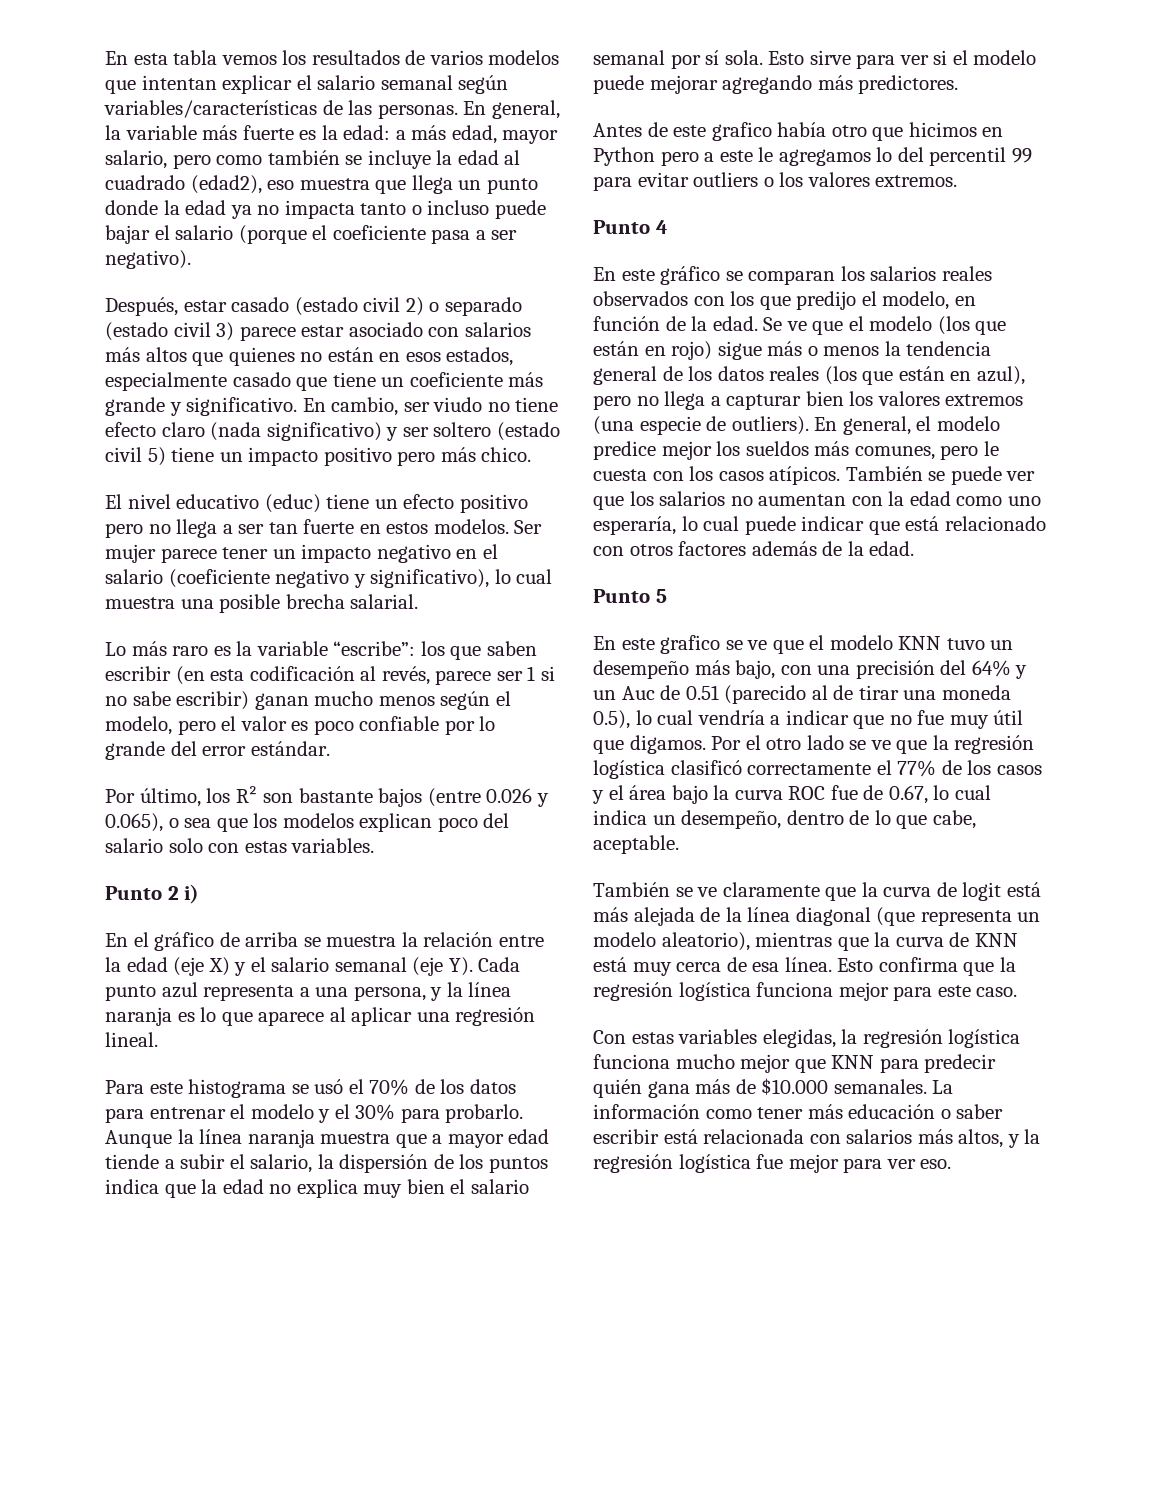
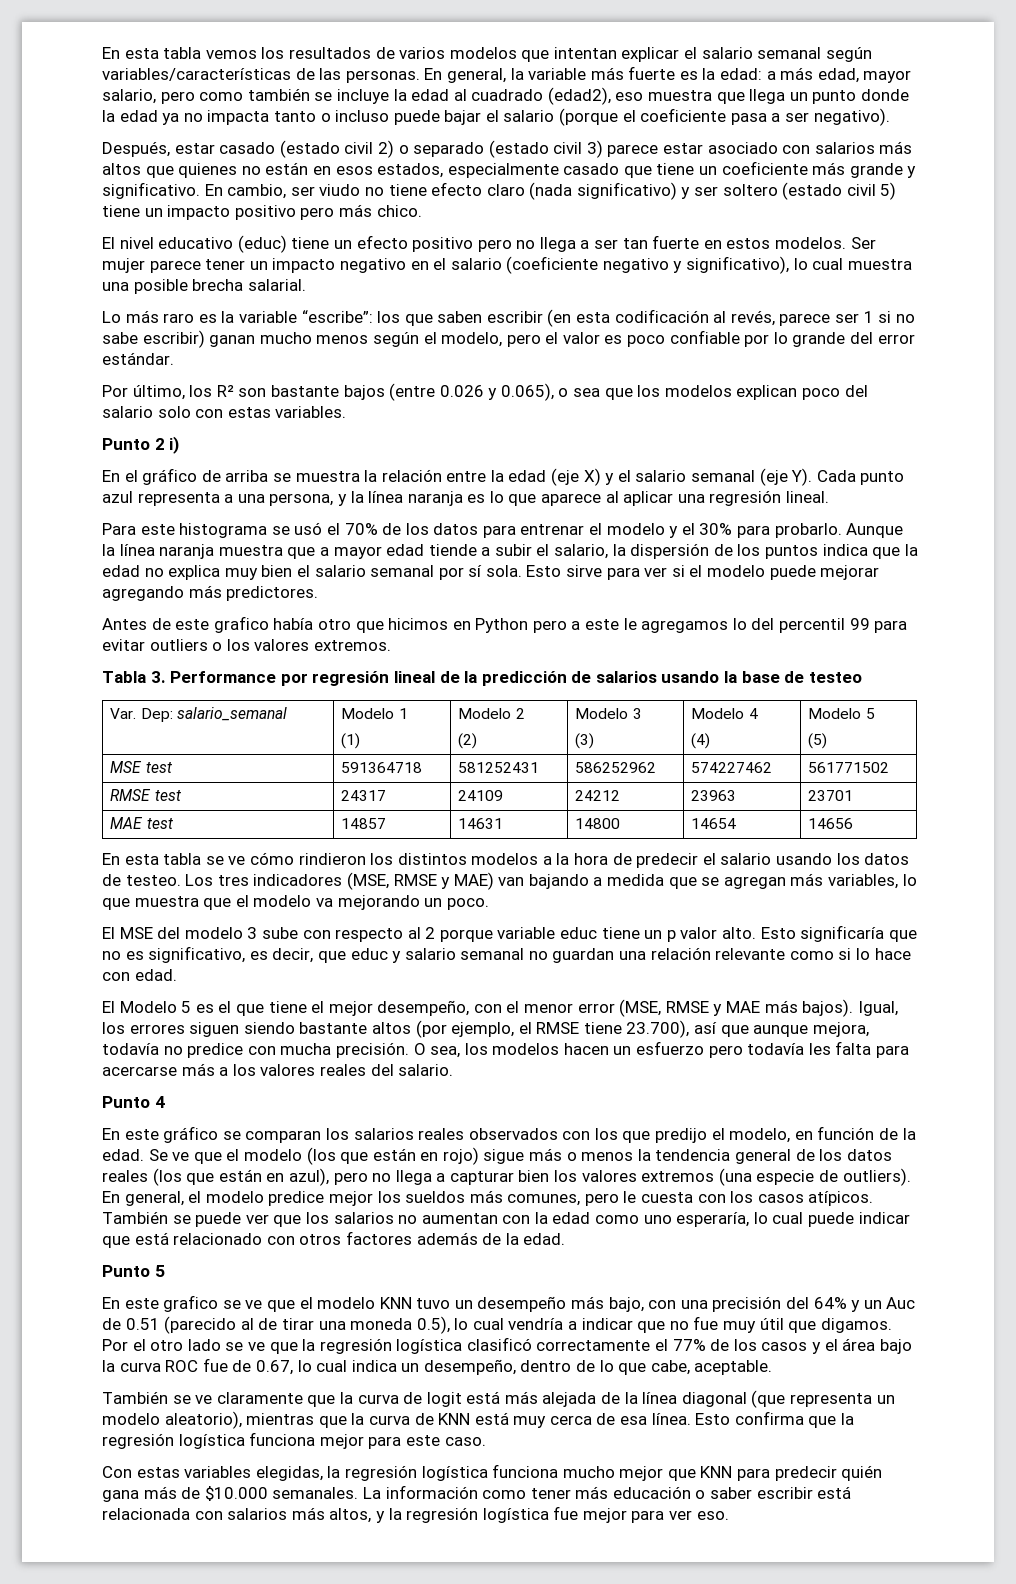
(958, 181) none -> [102,671,862,686] [110,707,287,722] [341,708,408,719] [341,733,361,749] [458,708,525,719] [458,733,478,749] [575,708,642,719] [575,733,595,749] [691,708,758,719] [691,733,711,749] [808,708,875,719] [808,733,828,749] [110,761,172,773] [341,762,423,773] [458,762,540,773] [575,762,657,773] [691,762,773,773] [808,762,890,773] [110,789,181,801] [341,790,387,801] [458,790,504,801] [575,790,621,801] [691,790,737,801] [808,790,854,801] [110,817,173,829] [341,818,387,829] [458,818,504,829] [575,818,621,829] [691,818,737,829] [808,818,854,829] [102,852,910,868] [102,872,917,890] [102,895,489,910] [102,925,917,942] [102,946,911,963] [102,969,177,981] [102,999,898,1017] [102,1020,869,1038] [102,1041,910,1058] [102,1063,454,1076] // Tabla 3. Performance por regresión lineal de la predicción de salarios usando la base de testeo // Var. Dep: salario_semanal | Modelo 1 // (1) | Modelo 2 // (2) | Modelo 3 // (3) | Modelo 4 // (4) | Modelo 5 // (5) // MSE test | 591364718 | 581252431 | 586252962 | 574227462 | 561771502 // RMSE test | 24317 | 24109 | 24212 | 23963 | 23701 // MAE test | 14857 | 14631 | 14800 | 14654 | 14656 // En esta tabla se ve cómo rindieron los distintos modelos a la hora de predecir el salario usando los datos de testeo. Los tres indicadores (MSE, RMSE y MAE) van bajando a medida que se agregan más variables, lo que muestra que el modelo va mejorando un poco. // El MSE del modelo 3 sube con respecto al 2 porque variable educ tiene un p valor alto. Esto significaría que no es significativo, es decir, que educ y salario semanal no guardan una relación relevante como si lo hace con edad. // El Modelo 5 es el que tiene el mejor desempeño, con el menor error (MSE, RMSE y MAE más bajos). Igual, los errores siguen siendo bastante altos (por ejemplo, el RMSE tiene 23.700), así que aunque mejora, todavía no predice con mucha precisión. O sea, los modelos hacen un esfuerzo pero todavía les falta para acercarse más a los valores reales del salario.

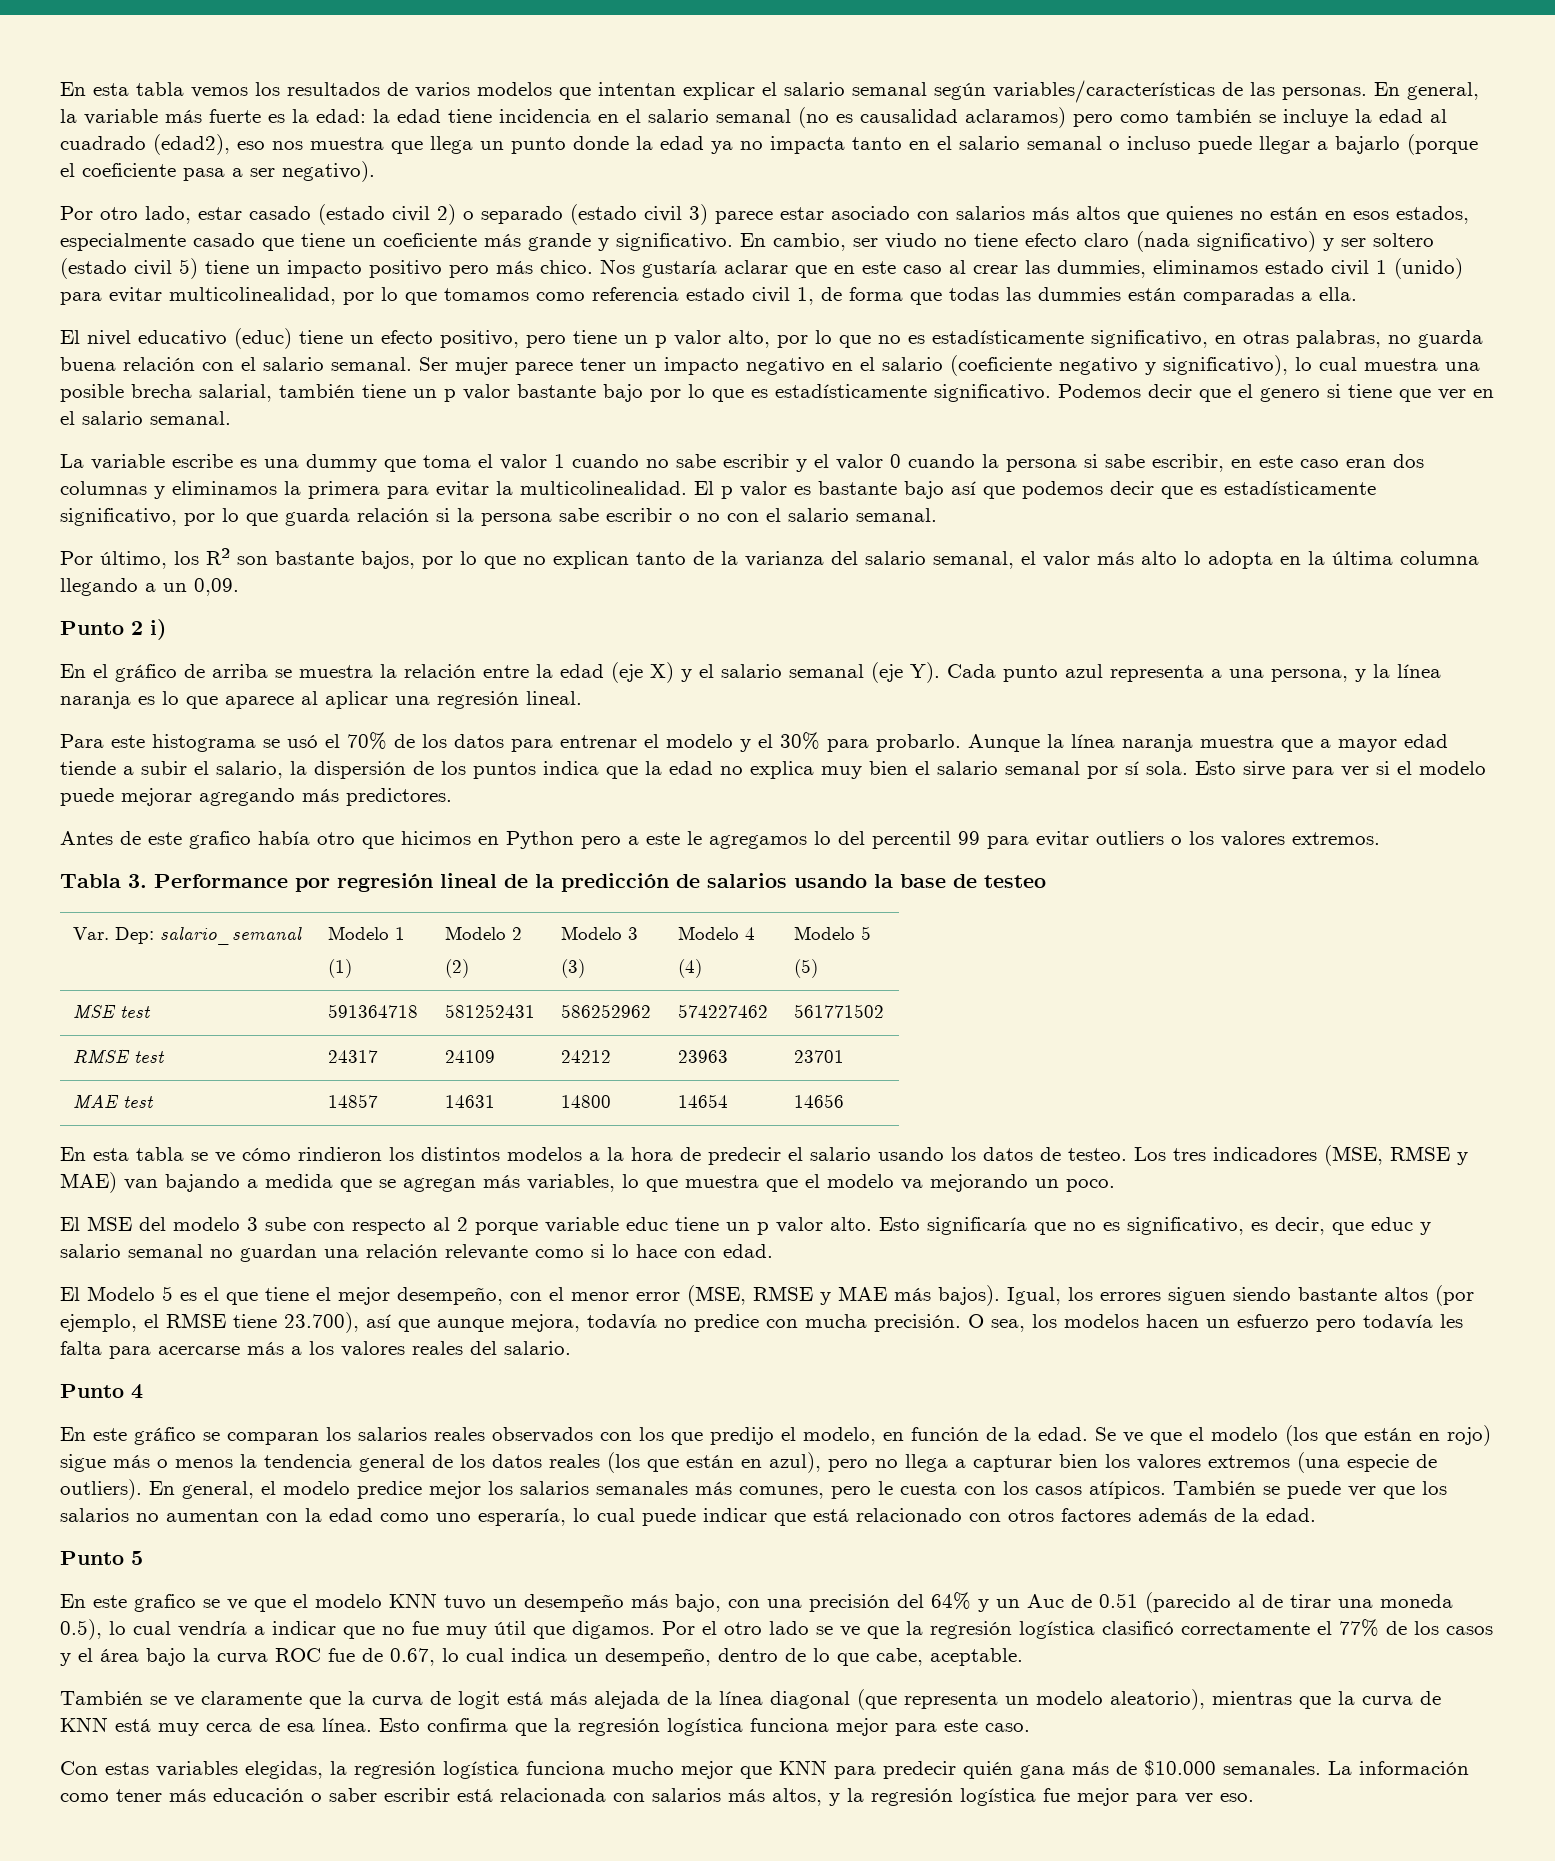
[766,67,912,83] [102,89,156,104] a más edad, mayor salario, -> [373,107,1066,128] la edad tiene incidencia en el salario semanal (no es causalidad aclaramos)
(644, 96) none -> [272,141,303,150] nos
[320,110,555,125] o incluso puede bajar el salario -> [909,136,1400,154] en el salario semanal o incluso puede llegar a bajarlo
[102,141,170,157] Después, -> [60,206,191,224] Por otro lado,
(422, 211) none -> [600,258,1463,279] [60,287,1357,305] Nos gustaría aclarar que en este caso al crear las dummies, eliminamos estado civil 1 (unido) para evitar multicolinealidad, por lo que tomamos como referencia estado civil 1, de forma que todas las dummies están comparadas a ella.
[412,235,847,252] positivo pero no llega a ser tan fuerte en estos modelos. -> [440,330,1483,348] [60,357,412,371] positivo, pero tiene un p valor alto, por lo que no es estadísticamente significativo, en otras palabras, no guarda buena relación con el salario semanal.
[247,279,306,291] [102,309,915,327] [102,330,915,348] [102,352,174,365] salarial. // Lo más raro es la variable “escribe”: los que saben escribir (en esta codificación al revés, parece ser 1 si no sabe escribir) ganan mucho menos según el modelo, pero el valor es poco confiable por lo grande del error estándar. -> [199,384,1494,402] [60,411,231,425] [60,454,1424,472] [60,481,1376,499] [60,508,937,526] salarial, también tiene un p valor bastante bajo por lo que es estadísticamente significativo. Podemos decir que el genero si tiene que ver en el salario semanal. // La variable escribe es una dummy que toma el valor 1 cuando no sabe escribir y el valor 0 cuando la persona si sabe escribir, en este caso eran dos columnas y eliminamos la primera para evitar la multicolinealidad. El p valor es bastante bajo así que podemos decir que es estadísticamente significativo, por lo que guarda relación si la persona sabe escribir o no con el salario semanal.
[343,383,868,401] [102,406,347,418] bajos (entre 0.026 y 0.065), o sea que los modelos explican poco del salario solo con estas variables. -> [361,551,1479,569] [60,578,239,596] bajos, por lo que no explican tanto de la varianza del salario semanal, el valor más alto lo adopta en la última columna llegando a un 0,09.
[405,1191,466,1203] sueldos -> [520,1481,688,1495] salarios semanales

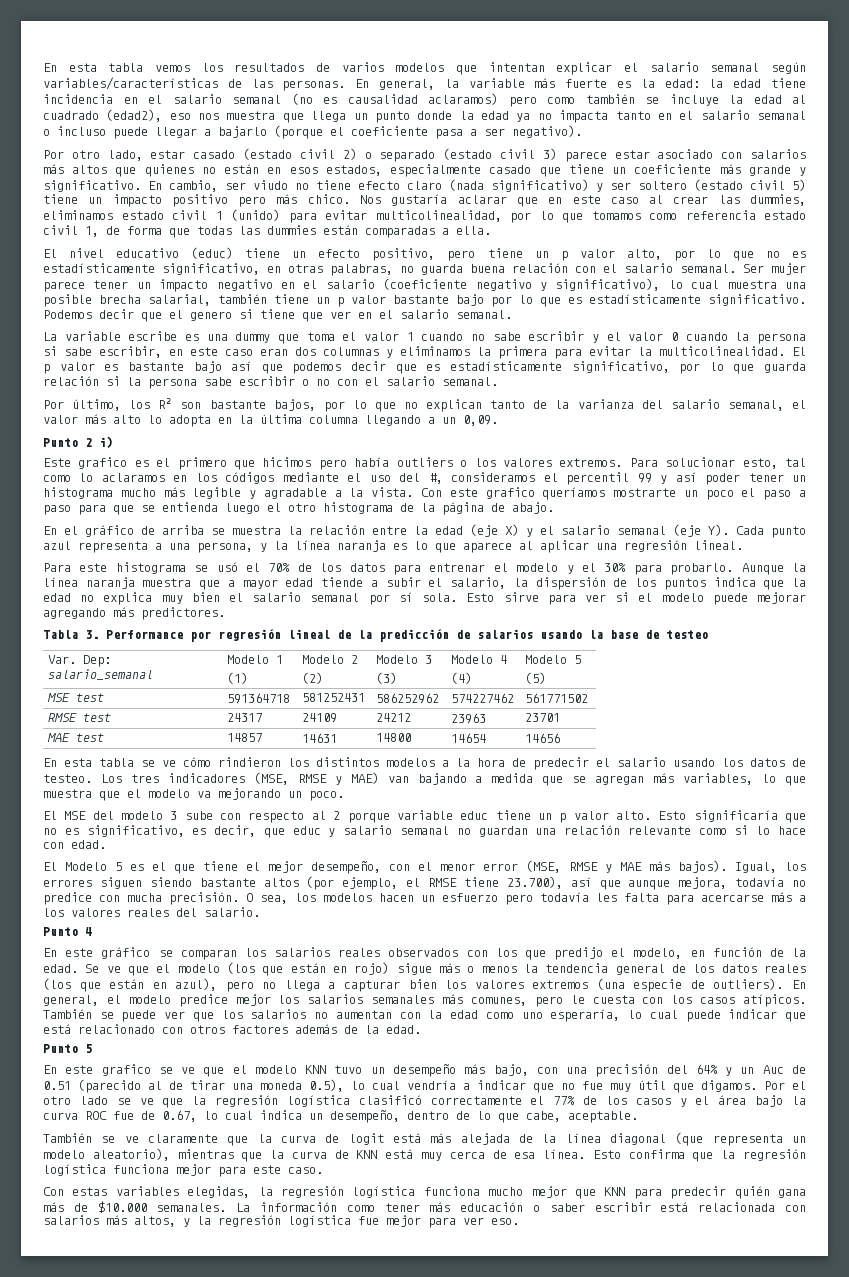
(166, 629) none -> [43,457,806,470] [43,472,807,485] [43,487,807,500] [43,502,554,515] // Este grafico es el primero que hicimos pero había outliers o los valores extremos. Para solucionar esto, tal como lo aclaramos en los códigos mediante el uso del #, consideramos el percentil 99 y así poder tener un histograma mucho más legible y agradable a la vista. Con este grafico queríamos mostrarte un poco el paso a paso para que se entienda luego el otro histograma de la página de abajo.
[60,831,1380,849] // Antes de este grafico había otro que hicimos en Python pero a este le agregamos lo del percentil 99 para evitar outliers o los valores extremos. -> (225, 613) none

